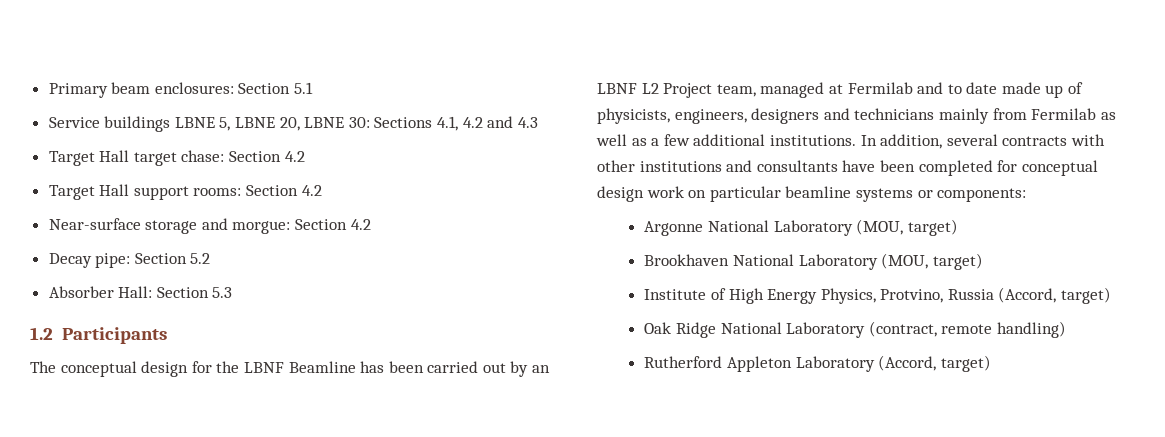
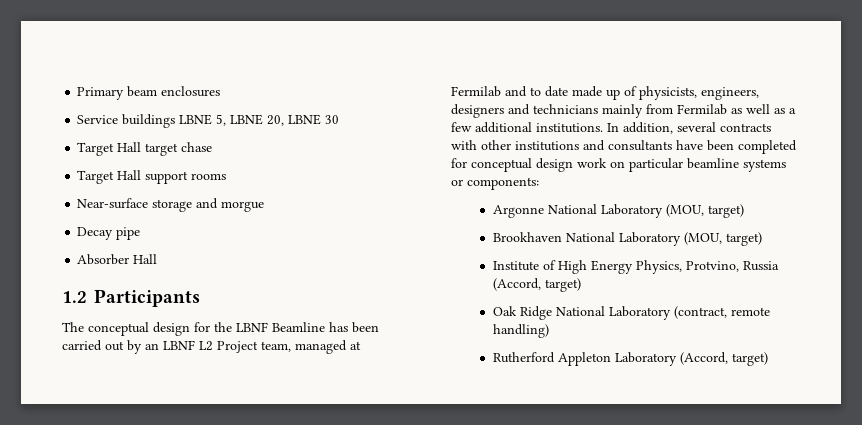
[154,82,314,94] enclosures: Section 5.1 -> [161,86,221,97] enclosures
[348,116,538,131] 30: Sections 4.1, 4.2 and 4.3 -> [325,115,340,124] 30
[181,150,305,162] chase: Section 4.2 -> [181,142,213,152] chase
[193,185,322,196] rooms: Section 4.2 -> [191,173,227,180] rooms
[232,219,371,234] [48,253,211,268] [48,286,233,298] morgue: Section 4.2 // Decay pipe: Section 5.2 // Absorber Hall: Section 5.3 -> [221,201,265,212] [77,227,141,240] [77,254,158,265] morgue // Decay pipe // Absorber Hall

